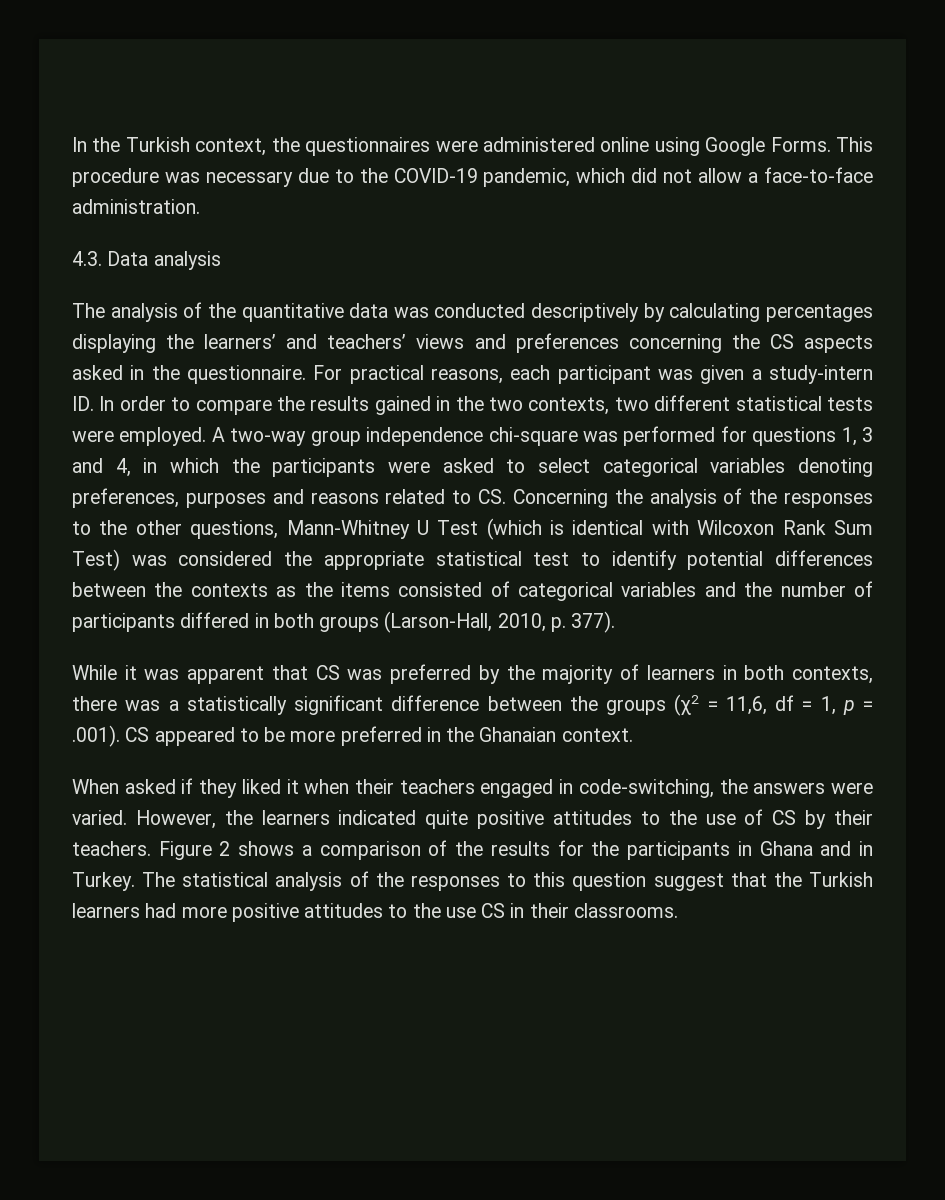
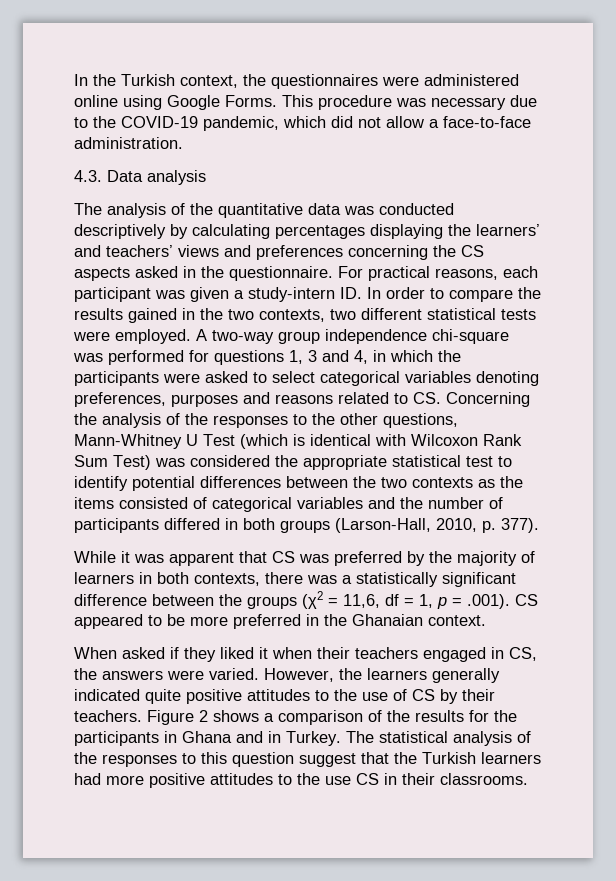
(183, 589) none -> [381,477,407,488] two
[578,779,714,798] code-switching, -> [509,647,537,661] CS,
(330, 817) none -> [432,668,500,683] generally

